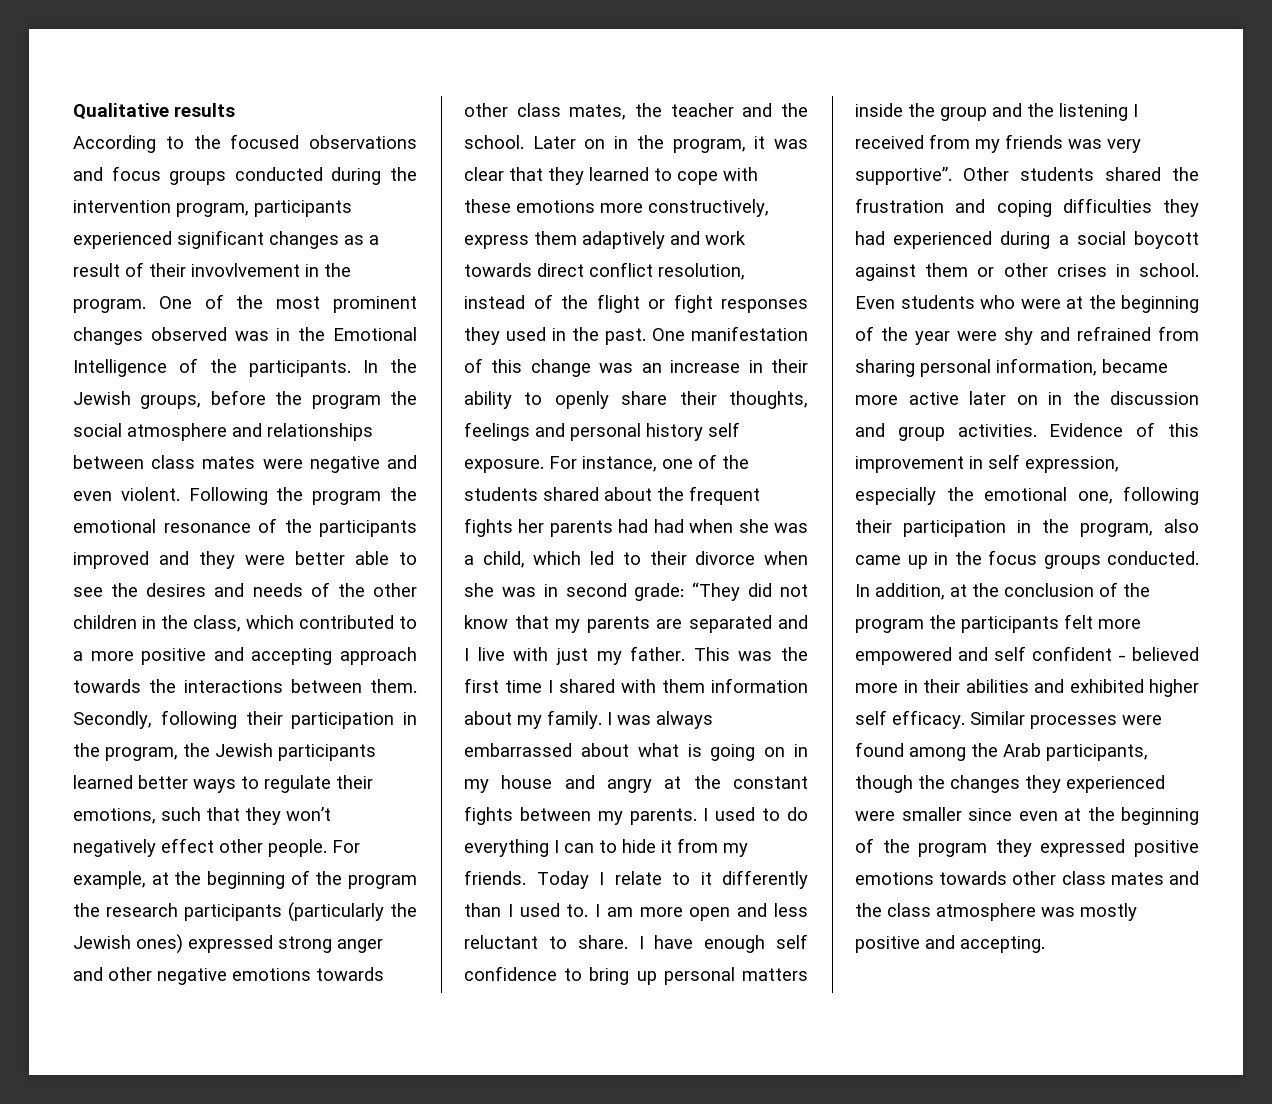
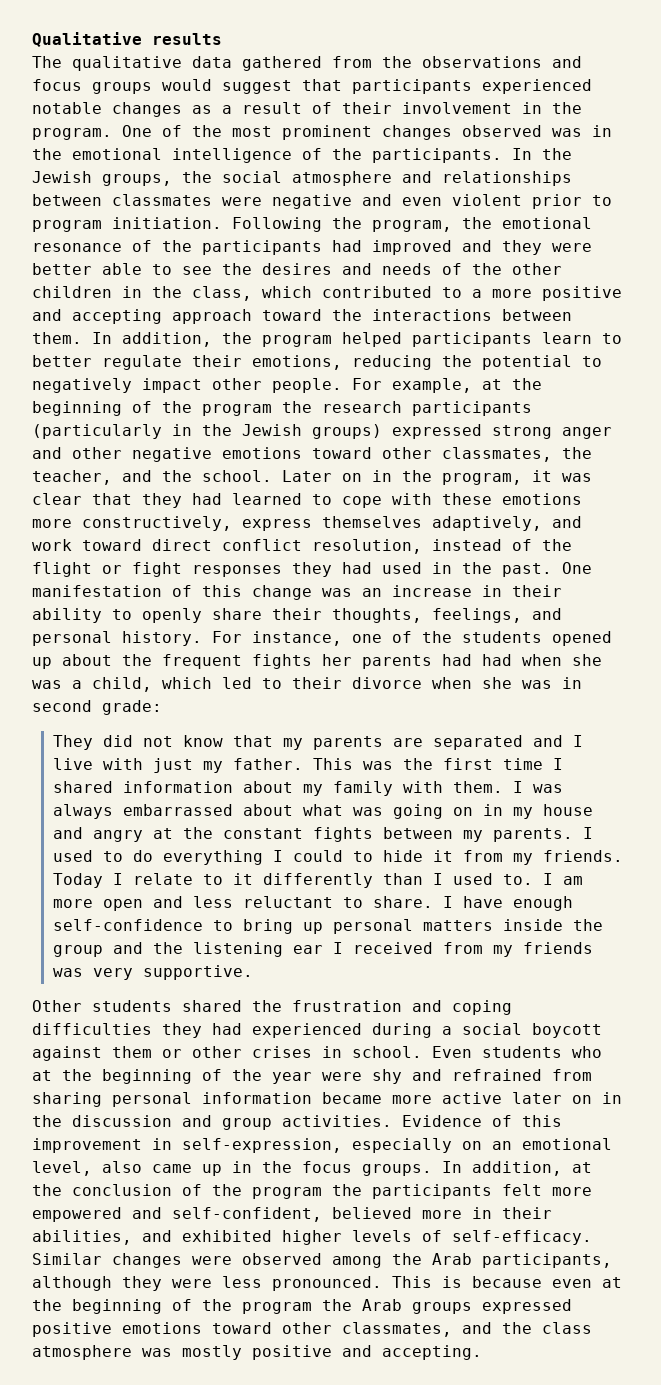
[73,134,417,153] [73,166,417,185] [73,200,249,217] According to the focused observations and focus groups conducted during the intervention program, -> [32,56,582,71] [32,79,342,94] The qualitative data gathered from the observations and focus groups would suggest that
[177,230,264,249] significant -> [32,102,102,114] notable
[191,263,300,277] invovlvement -> [402,102,512,114] involvement
[333,327,418,341] [73,359,167,377] Emotional Intelligence -> [72,148,292,163] emotional intelligence
[210,390,381,409] before the program -> (172, 180) none
[151,455,256,469] class mates -> [112,194,212,206] classmates
[120,487,180,501] violent. -> [452,194,612,209] [32,217,222,232] violent prior to program initiation.
[312,491,382,505] program -> [372,220,452,232] program,
(417, 528) none -> [332,240,362,252] had
[73,679,141,693] towards -> [262,309,322,321] toward
[73,710,417,729] [73,743,376,761] [73,775,373,793] [73,807,331,825] [73,838,214,857] Secondly, following their participation in the program, the Jewish participants learned better ways to regulate their emotions, such that they won’t negatively effect -> [92,332,622,347] [32,355,602,370] [32,378,202,393] In addition, the program helped participants learn to better regulate their emotions, reducing the potential to negatively impact
[390,903,417,917] [73,934,183,954] the Jewish ones) -> [172,424,382,439] in the Jewish groups)
[316,967,384,981] [464,103,734,120] towards other class mates, the teacher -> [312,447,592,462] [32,470,112,485] toward other classmates, the teacher,
(584, 176) none -> [192,493,222,505] had
[534,231,665,249] them adaptively -> [322,516,542,531] themselves adaptively,
[464,263,532,277] towards -> [82,539,142,551] toward
(500, 336) none -> [342,562,372,574] had
[464,422,530,441] feelings -> [432,608,522,623] feelings,
[646,422,740,441] [464,459,544,473] history self exposure. -> [122,631,202,646] history.
[543,487,599,501] shared -> [552,631,612,646] [32,657,52,669] opened up
[692,582,741,601] “They -> [52,735,93,750] // They
[621,679,705,693] with them -> (113, 787) none
[547,710,602,729] family. -> [332,781,503,796] family with them.
[687,744,702,757] is -> [352,807,383,816] was
[564,843,594,853] can -> [292,850,343,862] could
[776,934,808,949] [464,966,557,981] self confidence -> [52,919,203,931] self-confidence
(1128, 112) none -> [292,945,323,954] ear
[855,167,952,185] supportive”. -> [142,965,253,980] supportive. //
[1020,299,1061,309] were -> (602, 1052) none
[996,358,1097,376] information, -> [202,1092,312,1104] information
[988,454,1119,473] [855,486,1199,505] [855,519,1153,537] self expression, especially the emotional one, following their participation in the program, -> [182,1138,612,1153] [32,1161,92,1176] self-expression, especially on an emotional level,
[1043,551,1199,569] groups conducted. -> [362,1164,432,1176] groups.
[994,646,1126,661] self confident - -> [172,1207,322,1222] self-confident,
[965,679,1029,693] abilities -> [32,1230,132,1245] abilities,
[855,710,1162,729] [855,742,1148,761] [855,775,1165,793] [855,807,1012,821] self efficacy. Similar processes were found among the Arab participants, though the changes they experienced were smaller since -> [352,1230,592,1245] [32,1253,612,1268] [32,1276,542,1291] levels of self-efficacy. Similar changes were observed among the Arab participants, although they were less pronounced. This is because
[995,839,1199,857] [855,871,1164,885] they expressed positive emotions towards other class mates -> [322,1299,572,1314] [32,1322,452,1337] the Arab groups expressed positive emotions toward other classmates,

